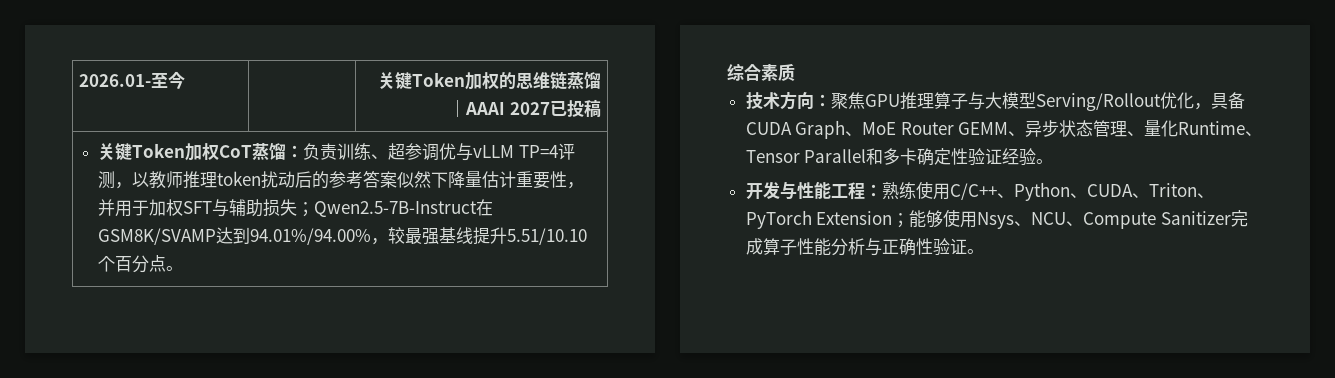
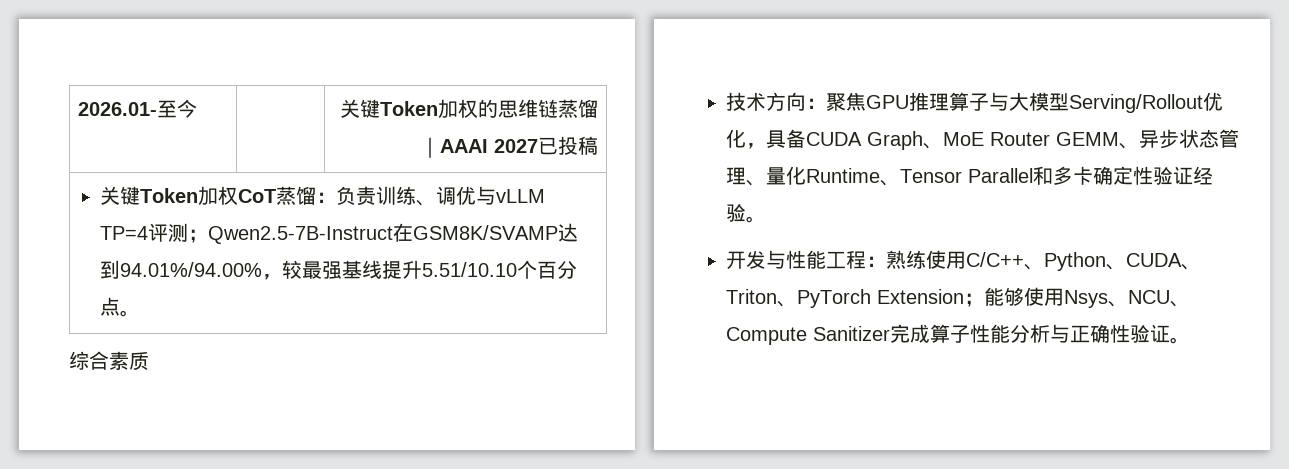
[388,143,423,160] 超参 -> (437, 203) none
[115,170,585,189] [98,199,298,217] ，以教师推理token扰动后的参考答案似然下降量估计重要性，并用于加权SFT与辅助损失 -> (189, 232) none

